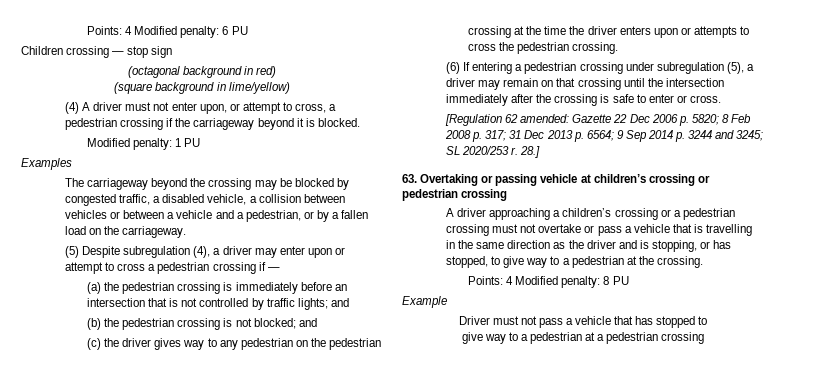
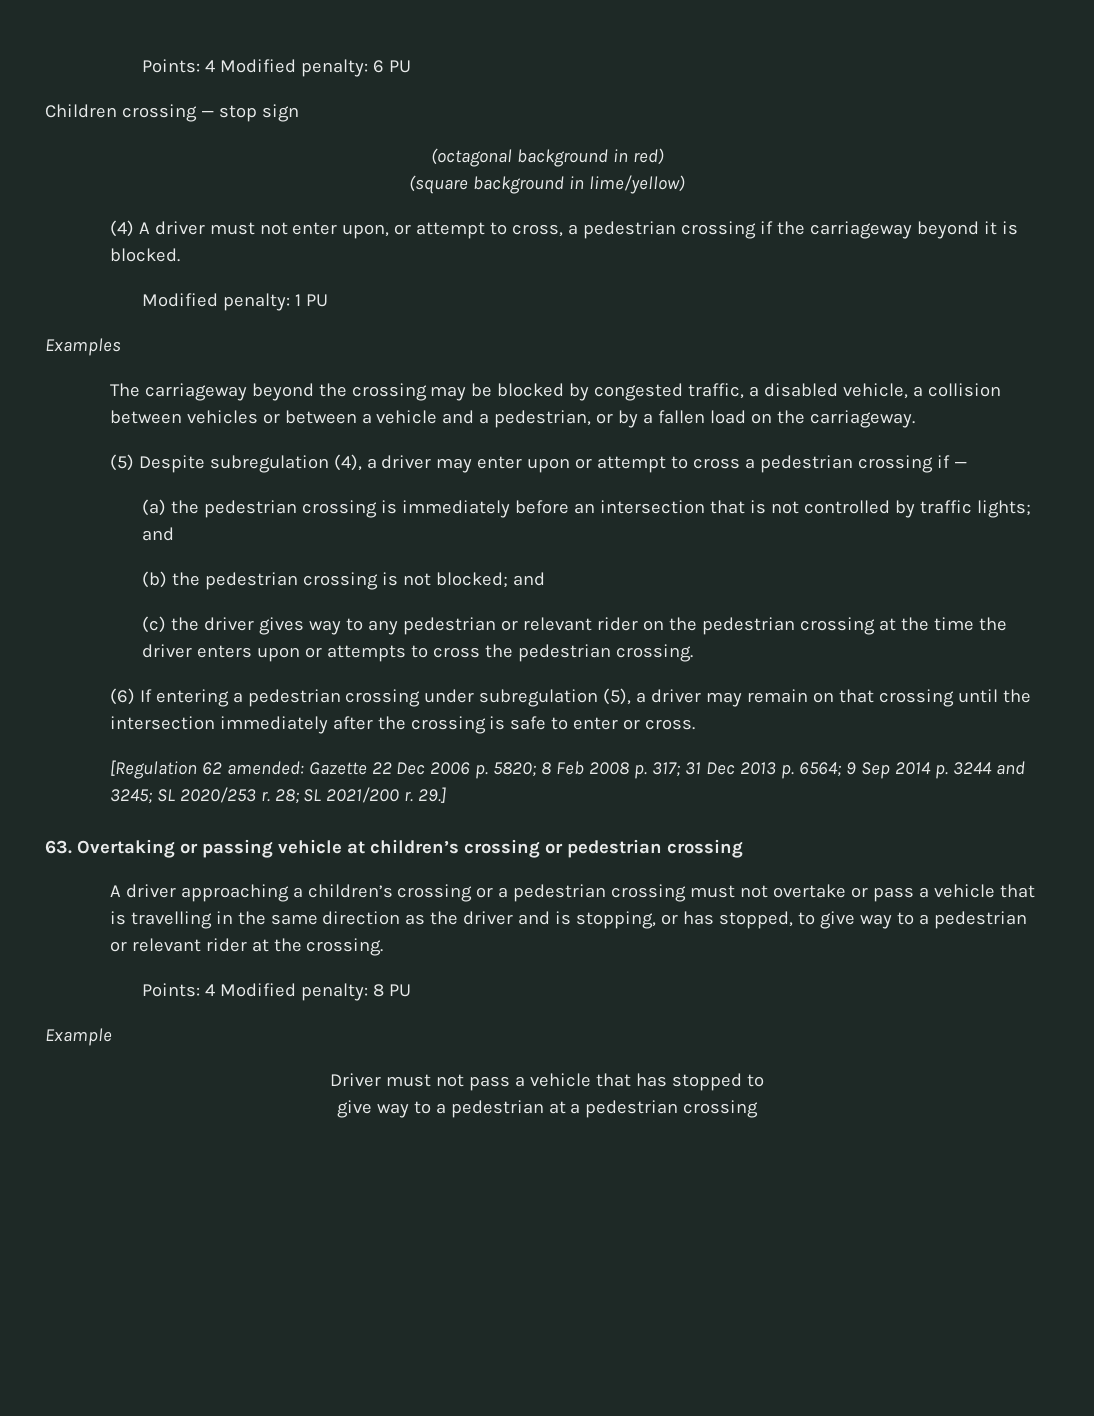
(293, 344) none -> [500,617,638,631] or relevant rider
[520,146,541,158] 28.] -> [274,787,447,804] 28; SL 2021/200 r. 29.]
(624, 262) none -> [109,938,247,952] or relevant rider

